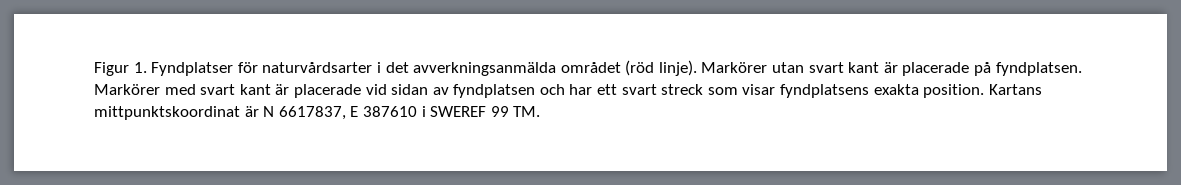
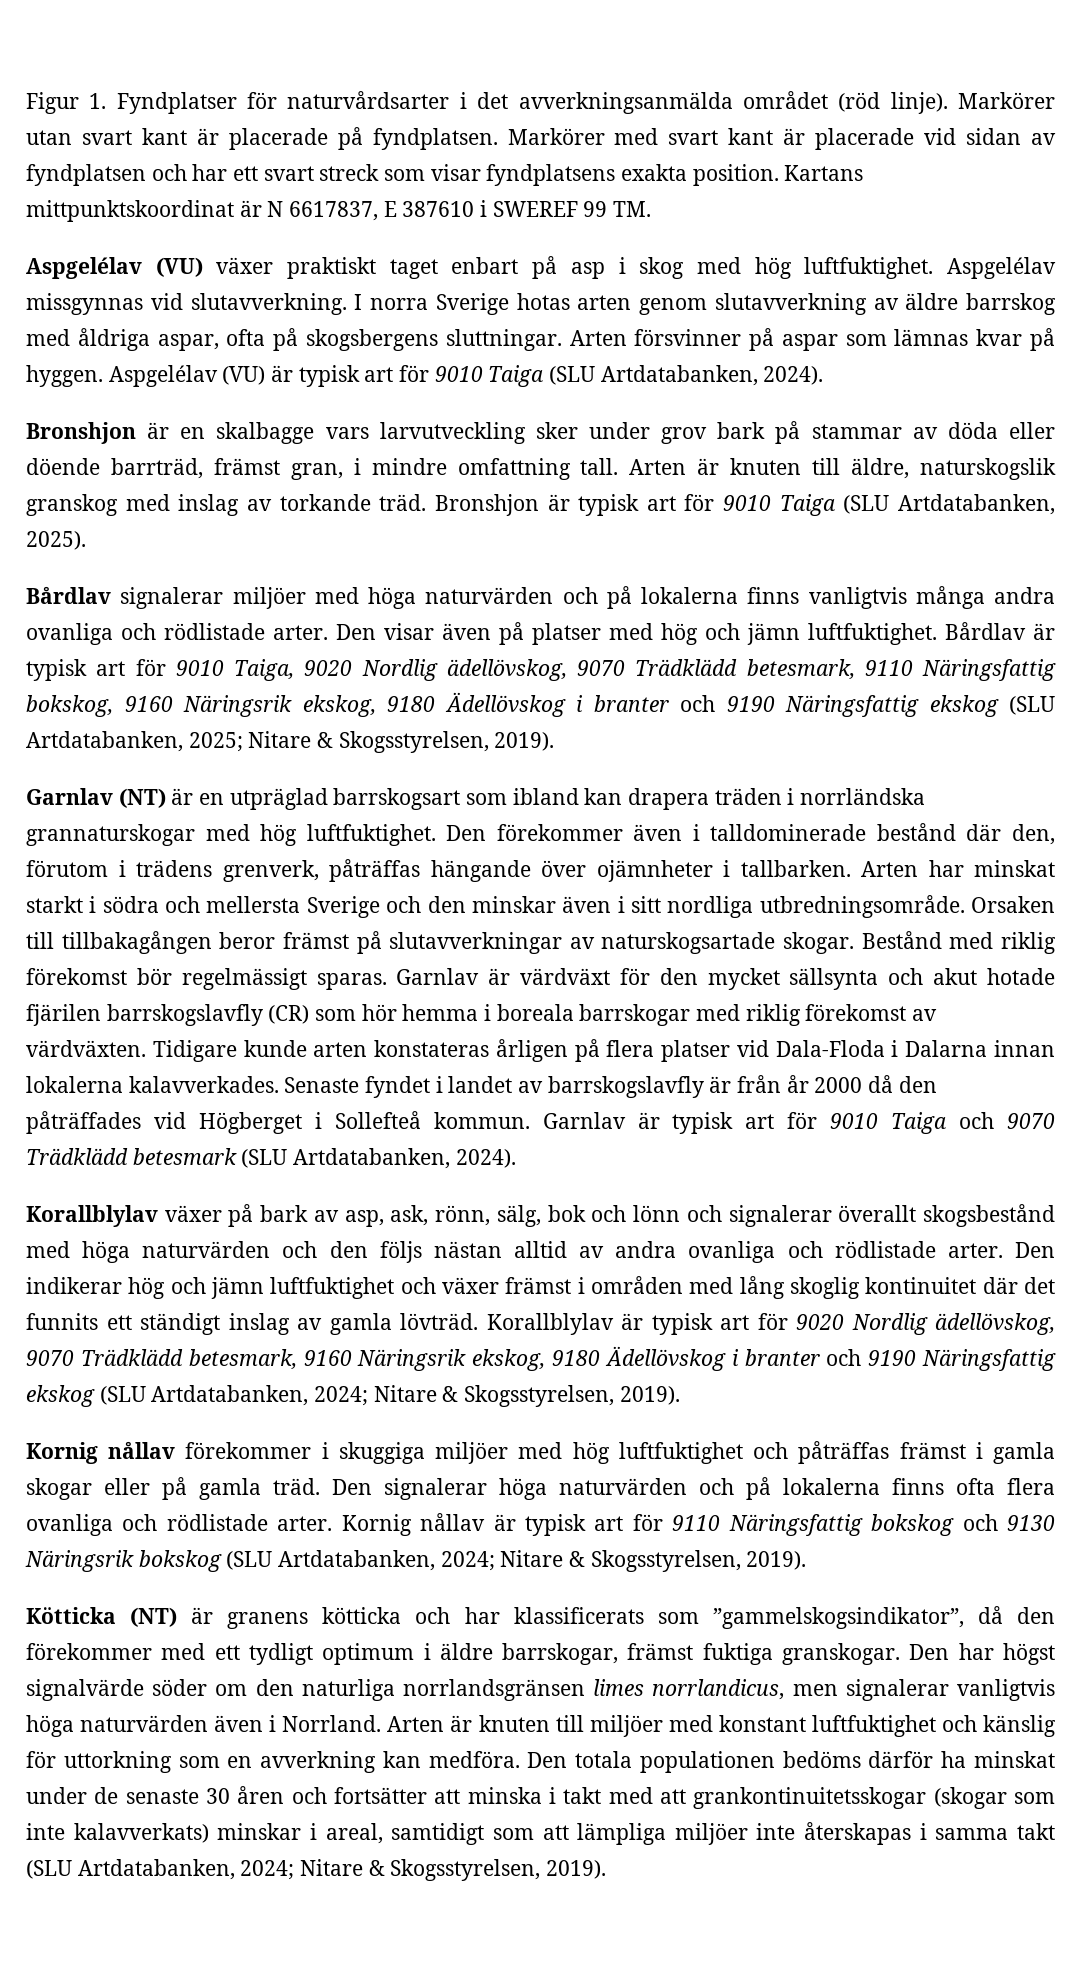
(541, 111) none -> [26,256,1057,279] [26,293,1056,315] [26,328,1056,351] [26,365,824,387] [26,421,1055,444] [26,458,1056,480] [26,494,1055,516] [26,531,86,550] [26,586,1055,609] [26,622,1055,645] [26,659,1056,681] [26,692,1055,717] [26,731,555,753] [26,788,926,810] [26,823,1055,846] [26,859,1055,882] [26,895,1055,918] [26,931,1056,954] [26,968,1055,990] [26,1004,938,1026] [26,1039,1055,1062] [26,1075,937,1098] [26,1111,1056,1134] [26,1148,516,1169] [26,1204,1056,1227] [26,1241,1055,1263] [26,1276,1056,1299] [26,1313,1055,1335] [26,1346,1057,1371] [26,1385,680,1407] [26,1441,1056,1464] [26,1477,1055,1500] [26,1513,1055,1536] [25,1550,807,1572] [26,1606,1055,1629] [26,1643,1055,1665] [26,1679,1056,1701] [26,1715,1056,1737] [26,1751,1055,1773] [26,1786,1056,1809] [26,1822,1055,1845] [26,1859,607,1881] // Aspgelélav (VU) växer praktiskt taget enbart på asp i skog med hög luftfuktighet. Aspgelélav missgynnas vid slutavverkning. I norra Sverige hotas arten genom slutavverkning av äldre barrskog med åldriga aspar, ofta på skogsbergens sluttningar. Arten försvinner på aspar som lämnas kvar på hyggen. Aspgelélav (VU) är typisk art för 9010 Taiga (SLU Artdatabanken, 2024). // Bronshjon är en skalbagge vars larvutveckling sker under grov bark på stammar av döda eller döende barrträd, främst gran, i mindre omfattning tall. Arten är knuten till äldre, naturskogslik granskog med inslag av torkande träd. Bronshjon är typisk art för 9010 Taiga (SLU Artdatabanken, 2025). // Bårdlav signalerar miljöer med höga naturvärden och på lokalerna finns vanligtvis många andra ovanliga och rödlistade arter. Den visar även på platser med hög och jämn luftfuktighet. Bårdlav är typisk art för 9010 Taiga, 9020 Nordlig ädellövskog, 9070 Trädklädd betesmark, 9110 Näringsfattig bokskog, 9160 Näringsrik ekskog, 9180 Ädellövskog i branter och 9190 Näringsfattig ekskog (SLU Artdatabanken, 2025; Nitare & Skogsstyrelsen, 2019). // Garnlav (NT) är en utpräglad barrskogsart som ibland kan drapera träden i norrländska grannaturskogar med hög luftfuktighet. Den förekommer även i talldominerade bestånd där den, förutom i trädens grenverk, påträffas hängande över ojämnheter i tallbarken. Arten har minskat starkt i södra och mellersta Sverige och den minskar även i sitt nordliga utbredningsområde. Orsaken till tillbakagången beror främst på slutavverkningar av naturskogsartade skogar. Bestånd med riklig förekomst bör regelmässigt sparas. Garnlav är värdväxt för den mycket sällsynta och akut hotade fjärilen barrskogslavfly (CR) som hör hemma i boreala barrskogar med riklig förekomst av värdväxten. Tidigare kunde arten konstateras årligen på flera platser vid Dala-Floda i Dalarna innan lokalerna kalavverkades. Senaste fyndet i landet av barrskogslavfly är från år 2000 då den påträffades vid Högberget i Sollefteå kommun. Garnlav är typisk art för 9010 Taiga och 9070 Trädklädd betesmark (SLU Artdatabanken, 2024). // Korallblylav växer på bark av asp, ask, rönn, sälg, bok och lönn och signalerar överallt skogsbestånd med höga naturvärden och den följs nästan alltid av andra ovanliga och rödlistade arter. Den indikerar hög och jämn luftfuktighet och växer främst i områden med lång skoglig kontinuitet där det funnits ett ständigt inslag av gamla lövträd. Korallblylav är typisk art för 9020 Nordlig ädellövskog, 9070 Trädklädd betesmark, 9160 Näringsrik ekskog, 9180 Ädellövskog i branter och 9190 Näringsfattig ekskog (SLU Artdatabanken, 2024; Nitare & Skogsstyrelsen, 2019). // Kornig nållav förekommer i skuggiga miljöer med hög luftfuktighet och påträffas främst i gamla skogar eller på gamla träd. Den signalerar höga naturvärden och på lokalerna finns ofta flera ovanliga och rödlistade arter. Kornig nållav är typisk art för 9110 Näringsfattig bokskog och 9130 Näringsrik bokskog (SLU Artdatabanken, 2024; Nitare & Skogsstyrelsen, 2019). // Kötticka (NT) är granens kötticka och har klassificerats som ”gammelskogsindikator”, då den förekommer med ett tydligt optimum i äldre barrskogar, främst fuktiga granskogar. Den har högst signalvärde söder om den naturliga norrlandsgränsen limes norrlandicus, men signalerar vanligtvis höga naturvärden även i Norrland. Arten är knuten till miljöer med konstant luftfuktighet och känslig för uttorkning som en avverkning kan medföra. Den totala populationen bedöms därför ha minskat under de senaste 30 åren och fortsätter att minska i takt med att grankontinuitetsskogar (skogar som inte kalavverkats) minskar i areal, samtidigt som att lämpliga miljöer inte återskapas i samma takt (SLU Artdatabanken, 2024; Nitare & Skogsstyrelsen, 2019).

